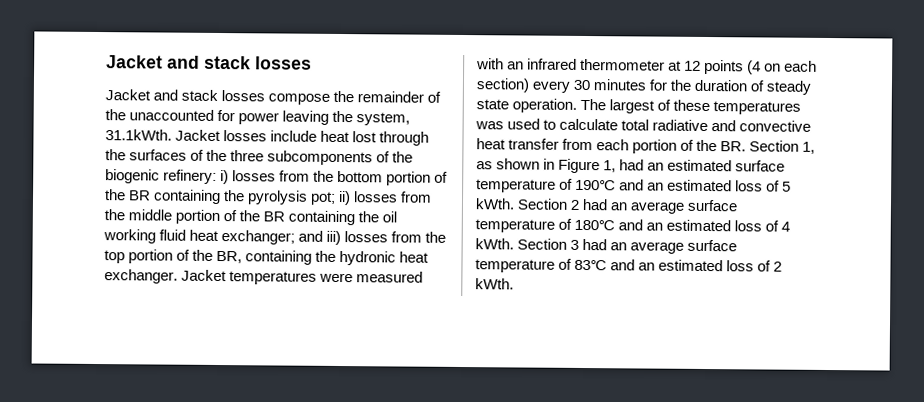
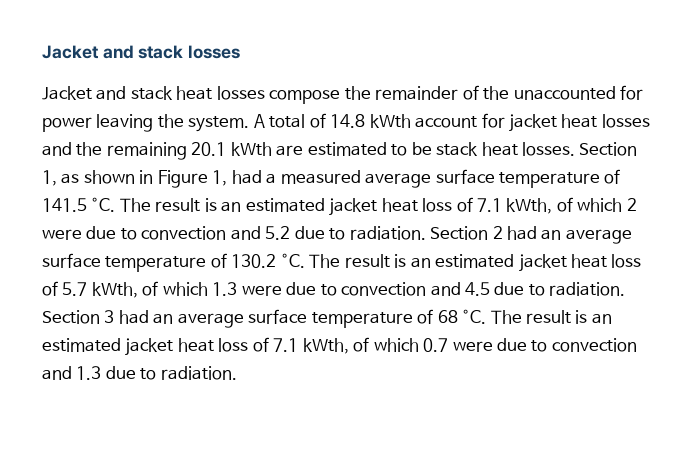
(219, 95) none -> [176,86,213,100] heat
[356,112,411,126] [105,129,430,146] [105,149,414,166] [105,169,449,186] [104,189,433,206] [104,209,398,226] [103,229,447,246] [104,249,430,266] [104,269,424,285] [476,58,818,75] [476,78,812,95] [476,98,802,115] [475,118,812,132] [476,138,747,154] system, 31.1kWth. Jacket losses include heat lost through the surfaces of the three subcomponents of the biogenic refinery: i) losses from the bottom portion of the BR containing the pyrolysis pot; ii) losses from the middle portion of the BR containing the oil working fluid heat exchanger; and iii) losses from the top portion of the BR, containing the hydronic heat exchanger. Jacket temperatures were measured with an infrared thermometer at 12 points (4 on each section) every 30 minutes for the duration of steady state operation. The largest of these temperatures was used to calculate total radiative and convective heat transfer from each portion of the BR. -> [188,113,650,132] [42,142,575,160] system. A total of 14.8 kWth account for jacket heat losses and the remaining 20.1 kWth are estimated to be stack heat losses.
[647,159,786,172] [476,178,792,193] [475,198,515,210] an estimated surface temperature of 190℃ and an estimated loss of 5 kWth. -> [266,169,621,188] [42,197,637,216] [42,226,426,240] a measured average surface temperature of 141.5 °C. The result is an estimated jacket heat loss of 7.1 kWth, of which 2 were due to convection and 5.2 due to radiation.
[574,219,791,232] [475,238,514,250] 180℃ and an estimated loss of 4 kWth. -> [231,253,642,272] [42,281,626,298] 130.2 °C. The result is an estimated jacket heat loss of 5.7 kWth, of which 1.3 were due to convection and 4.5 due to radiation.
[574,259,783,272] [475,278,514,290] 83℃ and an estimated loss of 2 kWth. -> [437,309,612,324] [42,337,637,356] [42,366,237,380] 68 °C. The result is an estimated jacket heat loss of 7.1 kWth, of which 0.7 were due to convection and 1.3 due to radiation.

